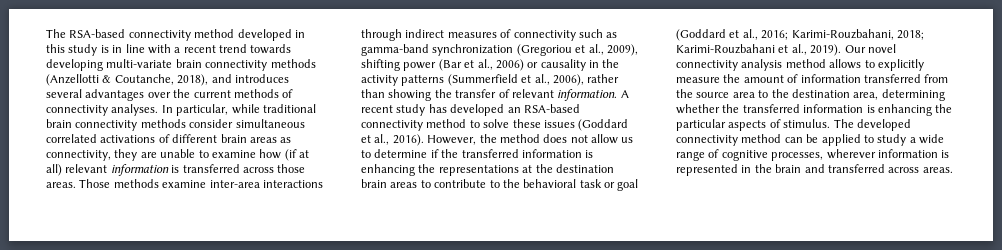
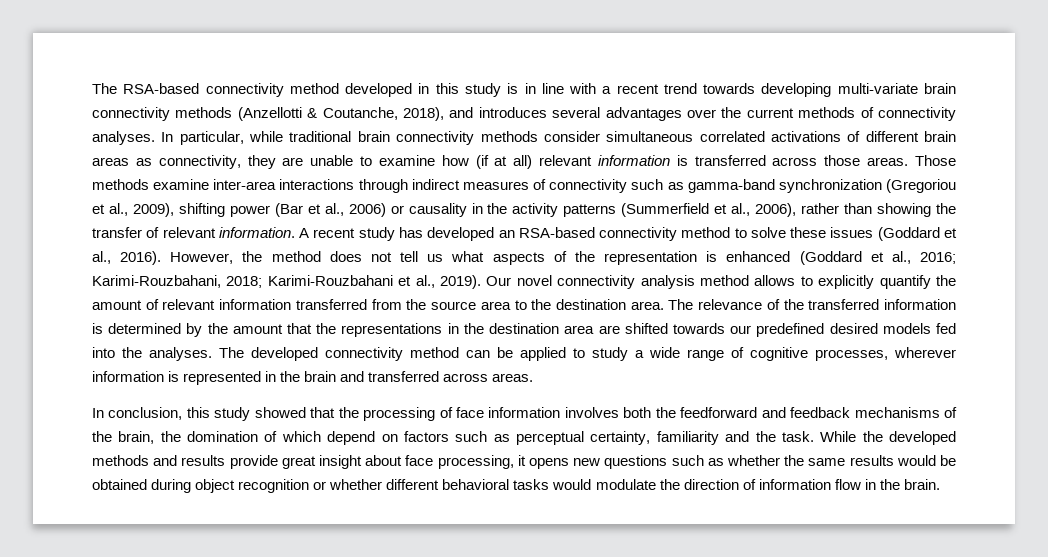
[591,134,634,144] [361,149,594,158] [361,164,614,176] [361,179,639,191] allow us to determine if the transferred information is enhancing the representations at the destination brain areas to contribute to the behavioral task or goal -> [400,251,791,265] tell us what aspects of the representation is enhanced
[676,77,720,83] measure -> [879,275,931,289] quantify
(799, 78) none -> [162,299,216,310] relevant
[853,89,945,101] [676,104,953,116] [676,119,831,131] area, determining whether the transferred information is enhancing the particular aspects of stimulus. -> [630,299,956,310] [92,323,957,337] [92,347,212,361] area. The relevance of the transferred information is determined by the amount that the representations in the destination area are shifted towards our predefined desired models fed into the analyses.
(953, 170) none -> [92,407,958,421] [92,431,956,445] [92,455,957,469] [92,479,940,493] // In conclusion, this study showed that the processing of face information involves both the feedforward and feedback mechanisms of the brain, the domination of which depend on factors such as perceptual certainty, familiarity and the task. While the developed methods and results provide great insight about face processing, it opens new questions such as whether the same results would be obtained during object recognition or whether different behavioral tasks would modulate the direction of information flow in the brain.

